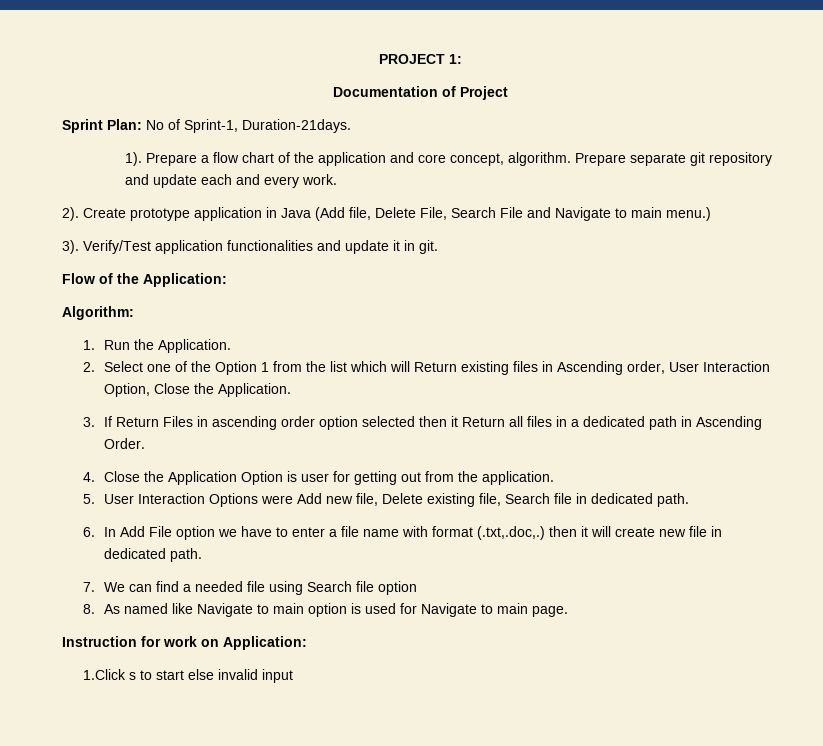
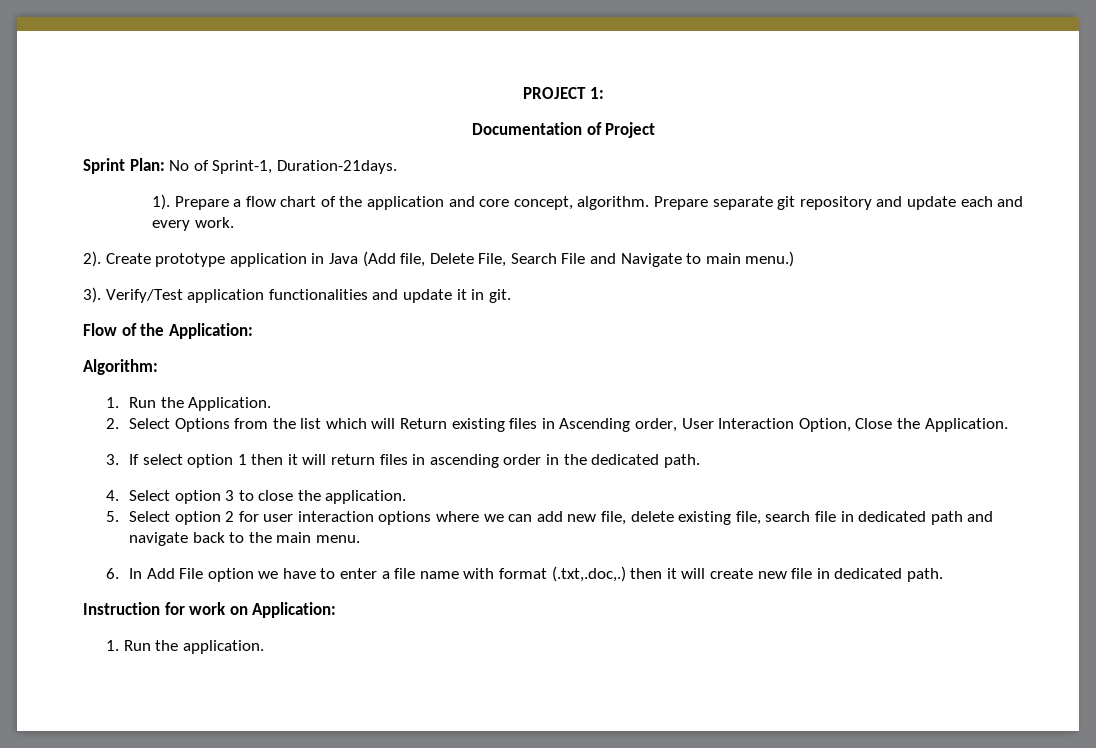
[147,361,270,375] one of the Option 1 -> [174,418,230,432] Options
[116,416,763,430] [104,438,146,449] [83,471,555,485] [83,493,323,507] Return Files in ascending order option selected then it Return all files in a dedicated path in Ascending Order. // 4. Close the Application Option is user for getting out from the application. // 5. User Interaction Options were Add -> [142,454,700,468] [105,490,407,504] [105,511,563,525] select option 1 then it will return files in ascending order in the dedicated path. // 4. Select option 3 to close the application. // 5. Select option 2 for user interaction options where we can add
[382,493,424,504] Delete -> [630,511,674,522] delete
[505,493,690,507] Search file in dedicated path. -> [765,511,994,525] [128,532,360,546] search file in dedicated path and navigate back to the main menu.
[83,581,418,595] [83,603,569,617] // 7. We can find a needed file using Search file option // 8. As named like Navigate to main option is used for Navigate to main page. -> (943, 575) none
[83,669,294,683] 1.Click s to start else invalid input -> [105,640,264,654] 1. Run the application.

